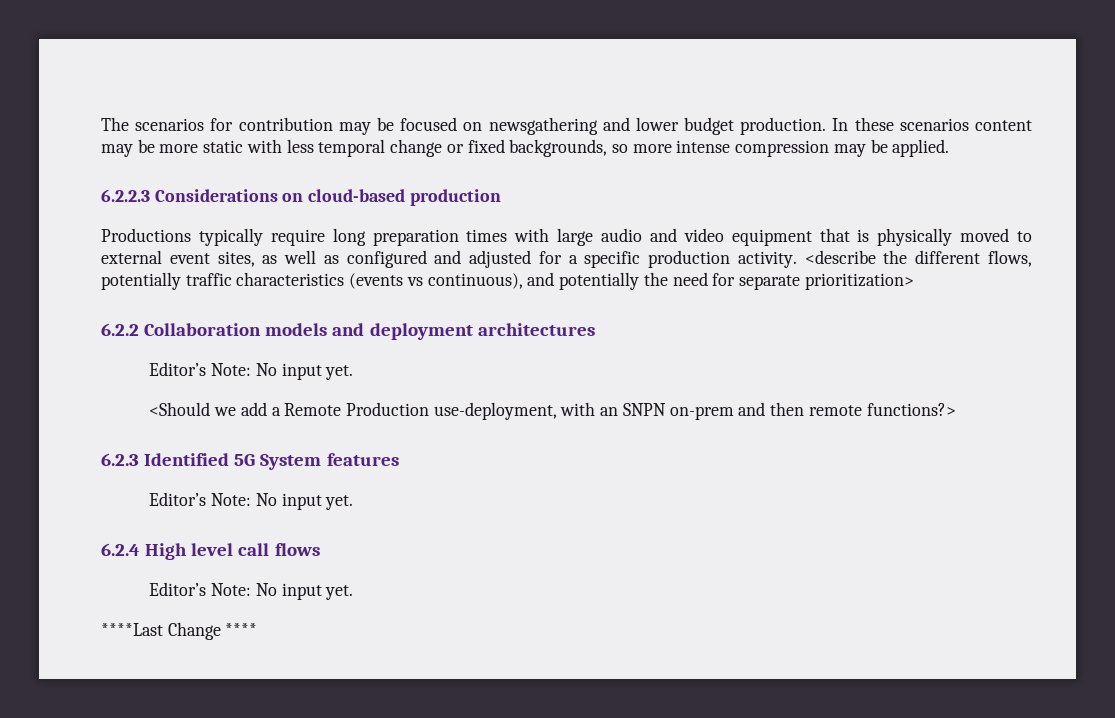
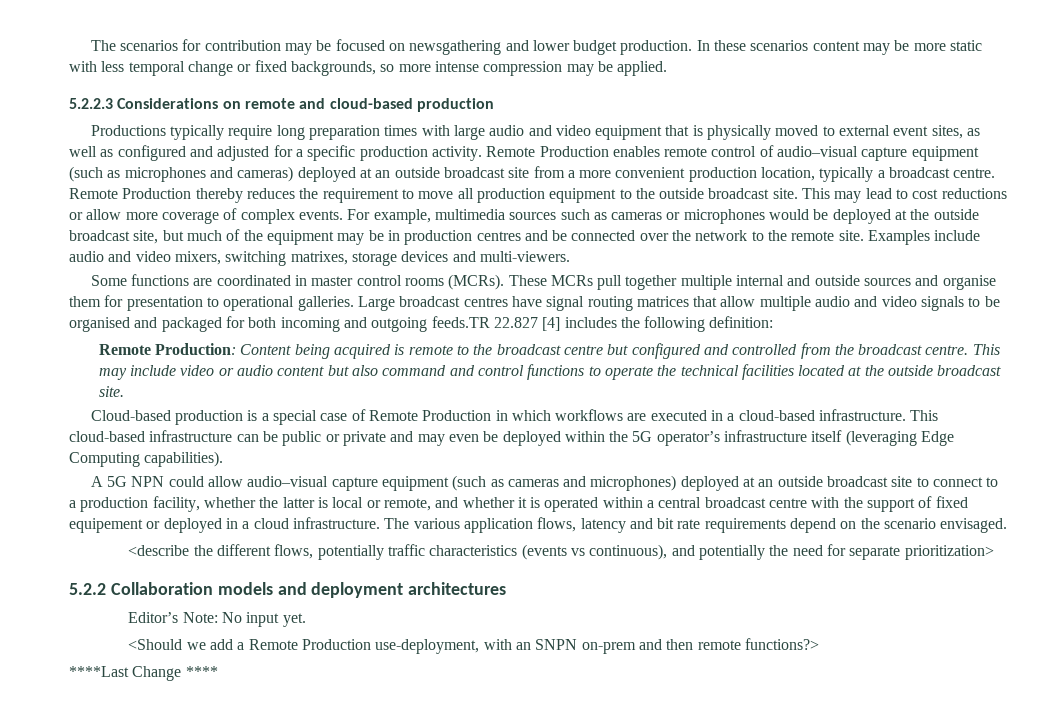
[101,189,150,202] 6.2.2.3 -> [69,98,113,109] 5.2.2.3
(304, 197) none -> [244,98,326,109] remote and
(797, 259) none -> [486,145,979,161] [69,166,996,182] [69,188,1007,203] [69,208,979,224] [69,229,981,245] [69,251,570,266] [90,274,996,290] [69,295,1000,311] [69,316,774,332] [98,343,1000,359] [98,364,1002,380] [98,386,124,397] [90,409,939,425] [69,430,955,446] [69,451,224,467] [90,475,999,491] [69,496,968,512] [69,517,1008,533] Remote Production enables remote control of audio–visual capture equipment (such as microphones and cameras) deployed at an outside broadcast site from a more convenient production location, typically a broadcast centre. Remote Production thereby reduces the requirement to move all production equipment to the outside broadcast site. This may lead to cost reductions or allow more coverage of complex events. For example, multimedia sources such as cameras or microphones would be deployed at the outside broadcast site, but much of the equipment may be in production centres and be connected over the network to the remote site. Examples include audio and video mixers, switching matrixes, storage devices and multi-viewers. // Some functions are coordinated in master control rooms (MCRs). These MCRs pull together multiple internal and outside sources and organise them for presentation to operational galleries. Large broadcast centres have signal routing matrices that allow multiple audio and video signals to be organised and packaged for both incoming and outgoing feeds.TR 22.827 [4] includes the following definition: // Remote Production: Content being acquired is remote to the broadcast centre but configured and controlled from the broadcast centre. This may include video or audio content but also command and control functions to operate the technical facilities located at the outside broadcast site. // Cloud-based production is a special case of Remote Production in which workflows are executed in a cloud-based infrastructure. This cloud-based infrastructure can be public or private and may even be deployed within the 5G operator’s infrastructure itself (leveraging Edge Computing capabilities). // A 5G NPN could allow audio–visual capture equipment (such as cameras and microphones) deployed at an outside broadcast site to connect to a production facility, whether the latter is local or remote, and whether it is operated within a central broadcast centre with the support of fixed equipement or deployed in a cloud infrastructure. The various application flows, latency and bit rate requirements depend on the scenario envisaged. //
[101,323,139,336] 6.2.2 -> [69,583,106,595] 5.2.2
[101,453,399,470] [149,492,354,510] [101,543,320,560] [149,582,354,600] // 6.2.3 Identified 5G System features // Editor’s Note: No input yet. // 6.2.4 High level call flows // Editor’s Note: No input yet. -> (819, 644) none

